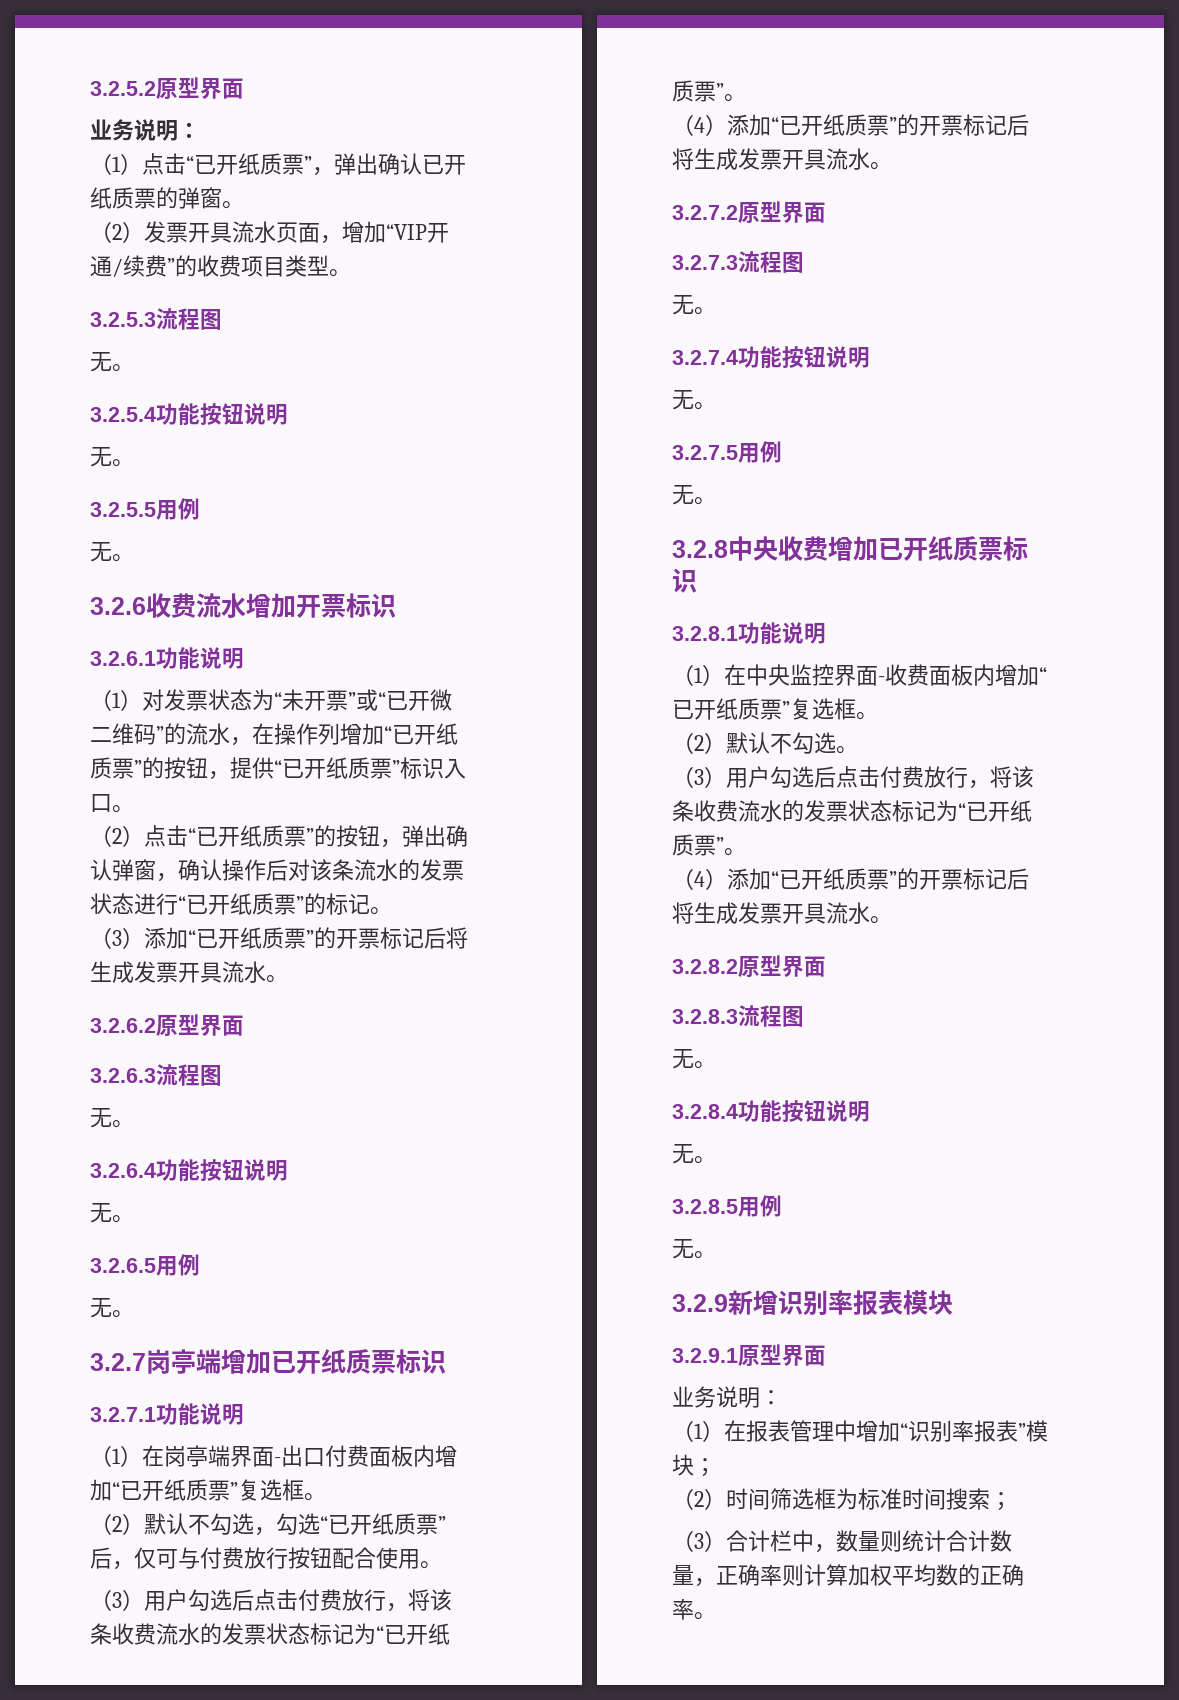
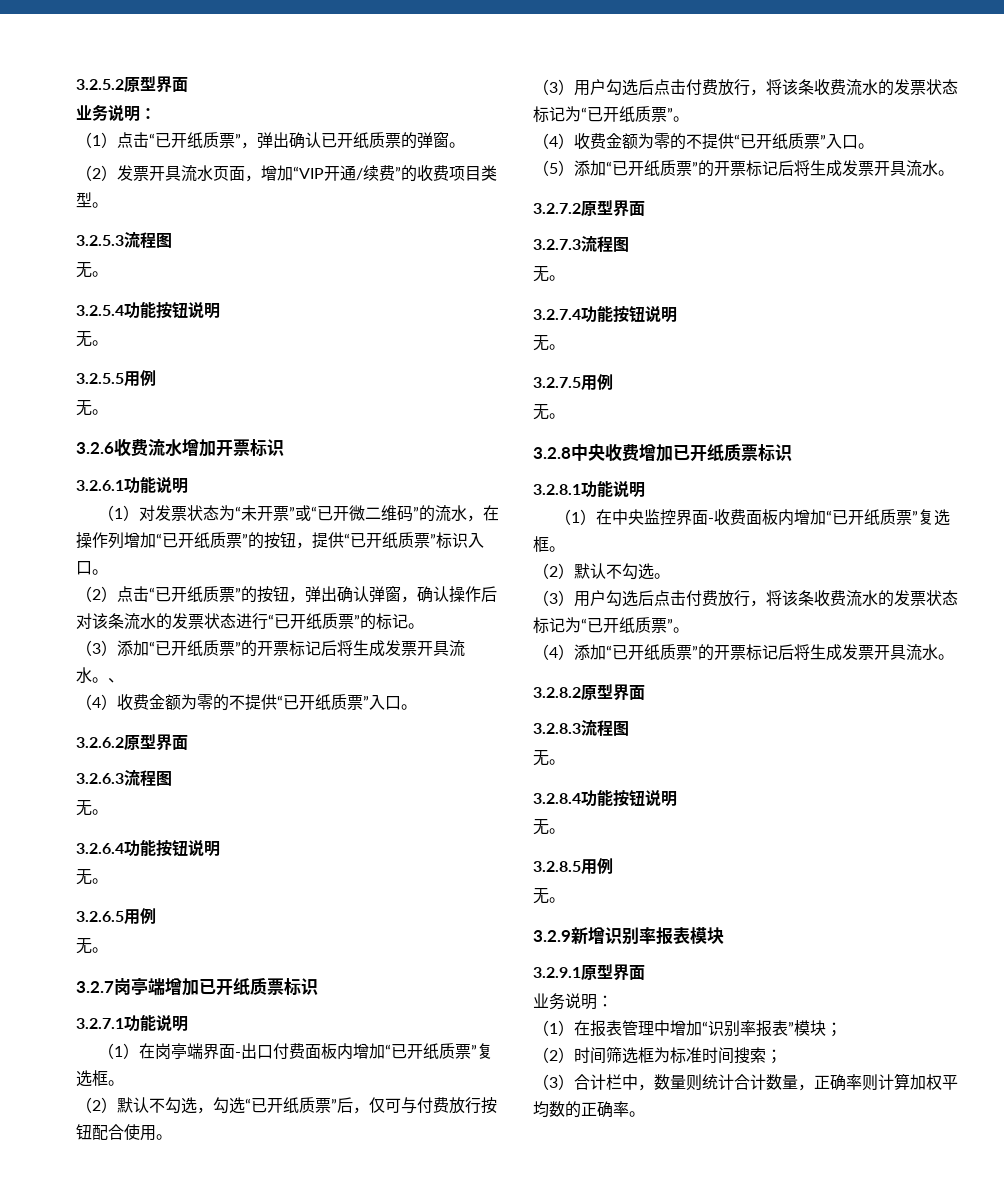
(288, 979) none -> [108,678,124,683] [76,694,417,711] 、 // （4）收费金额为零的不提供“已开纸质票”入口。
[672,115,705,136] // （4 -> [533,133,874,150] [533,160,558,176] // （4）收费金额为零的不提供“已开纸质票”入口。 // （5

